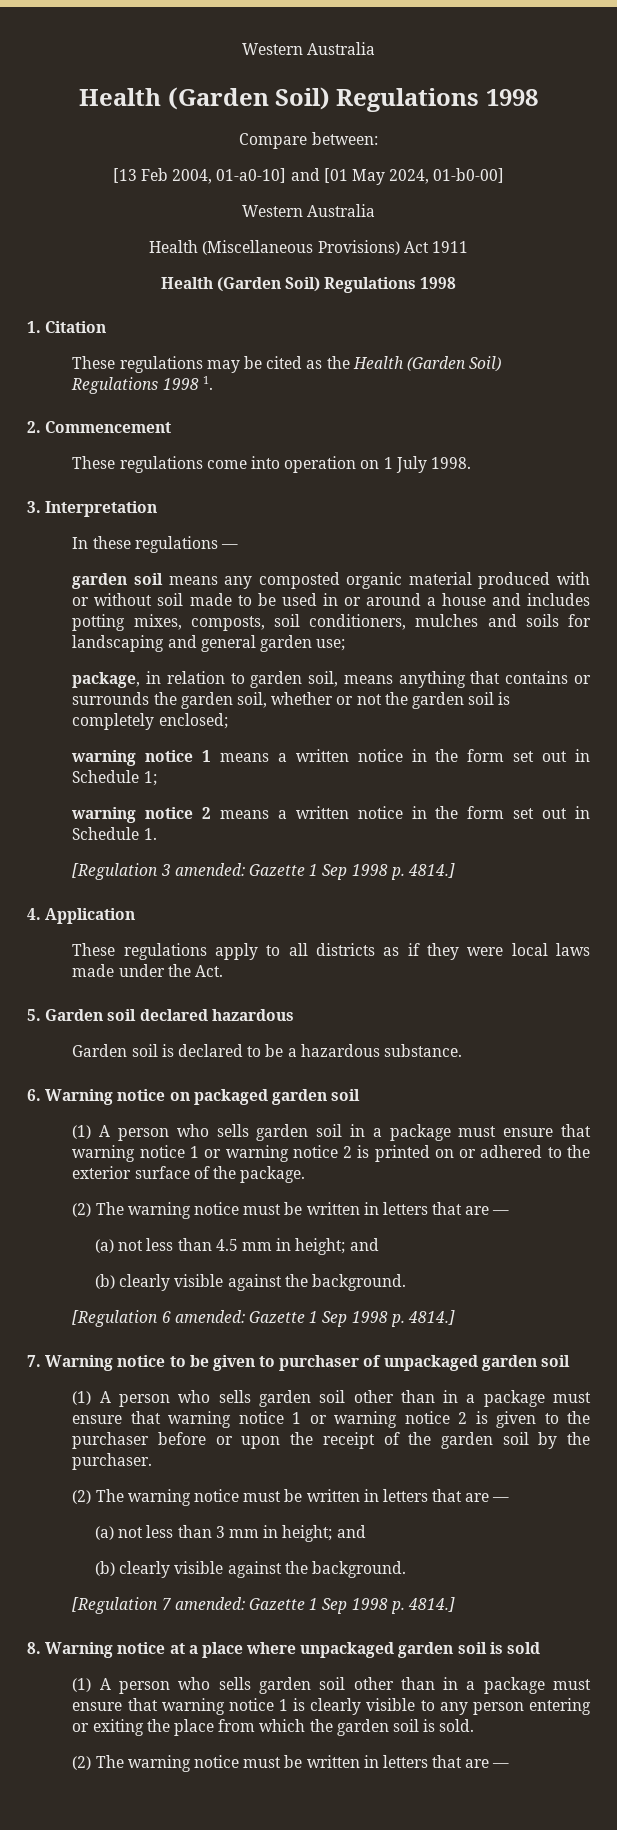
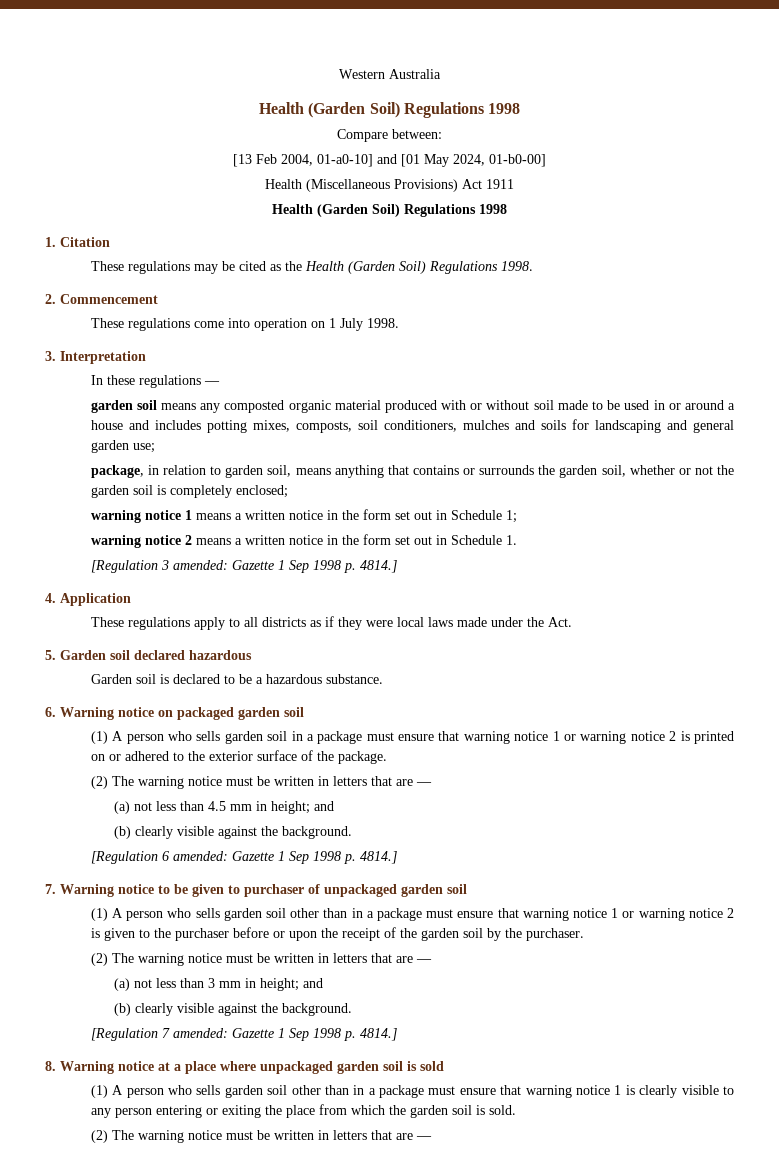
[241,204,376,217] // Western Australia -> (546, 160) none
[162,376,213,390] 1998 1. -> [500,261,533,271] 1998.

